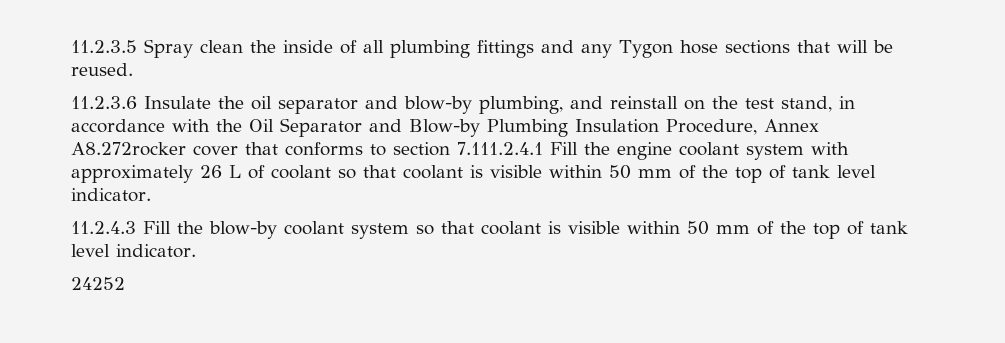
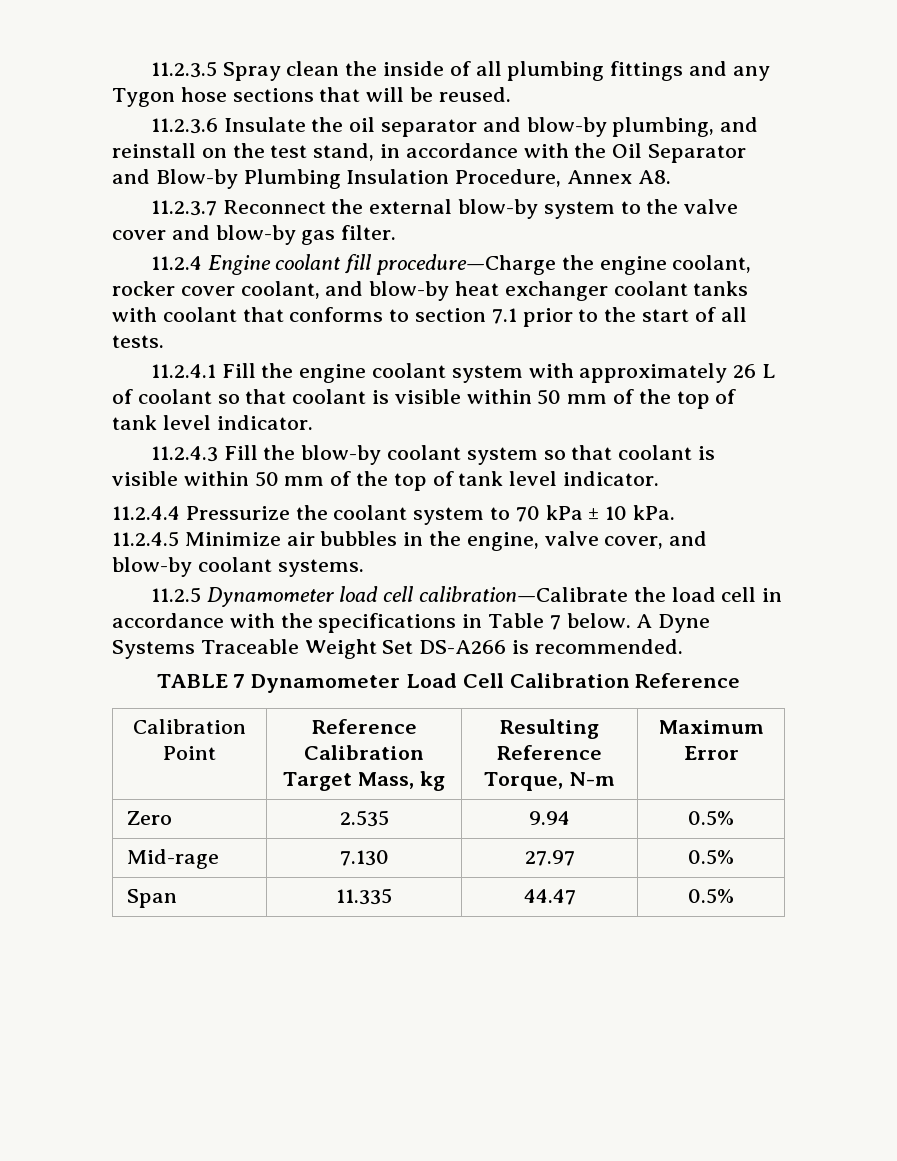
[71,142,543,156] A8.272rocker cover that conforms to section 7.111.2.4.1 -> [637,170,671,184] [150,199,739,219] [112,225,397,245] [150,254,752,275] [112,281,749,301] [112,307,747,327] [112,335,164,348] [150,364,216,378] A8. // 11.2.3.7 Reconnect the external blow-by system to the valve cover and blow-by gas filter. // 11.2.4 Engine coolant fill procedure—Charge the engine coolant, rocker cover coolant, and blow-by heat exchanger coolant tanks with coolant that conforms to section 7.1 prior to the start of all tests. // 11.2.4.1
[71,277,125,290] 24252 -> [112,505,676,525] [112,531,708,551] [112,557,364,577] [150,586,783,607] [112,613,711,633] [112,639,683,659] [156,673,741,693] [133,719,246,734] [163,746,216,760] [311,719,417,734] [304,745,424,760] [283,771,445,791] [500,719,599,739] [497,745,602,760] [484,772,615,791] [658,720,764,734] [683,746,739,760] [127,811,173,825] [339,810,389,827] [529,811,570,825] [688,810,734,826] [127,849,220,869] [339,850,389,866] [524,850,575,866] [688,849,734,865] [127,889,178,908] [336,888,392,905] [523,889,576,905] [688,888,734,904] 11.2.4.4 Pressurize the coolant system to 70 kPa ± 10 kPa. // 11.2.4.5 Minimize air bubbles in the engine, valve cover, and blow-by coolant systems. // 11.2.5 Dynamometer load cell calibration—Calibrate the load cell in accordance with the specifications in Table 7 below. A Dyne Systems Traceable Weight Set DS-A266 is recommended. // TABLE 7 Dynamometer Load Cell Calibration Reference // Calibration Point | Reference Calibration Target Mass, kg | Resulting Reference Torque, N-m | Maximum Error // Zero | 2.535 | 9.94 | 0.5% // Mid-rage | 7.130 | 27.97 | 0.5% // Span | 11.335 | 44.47 | 0.5%

